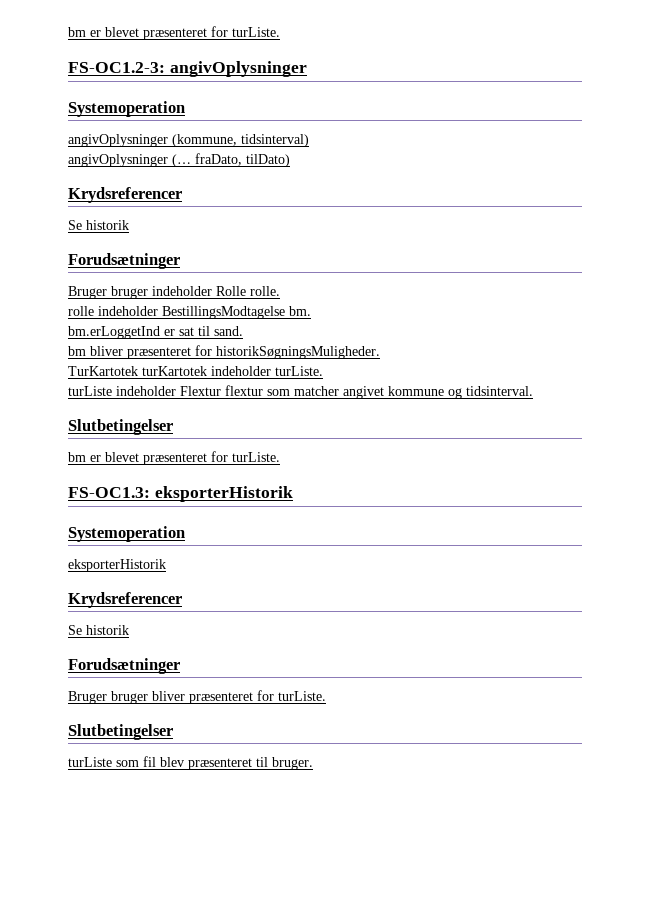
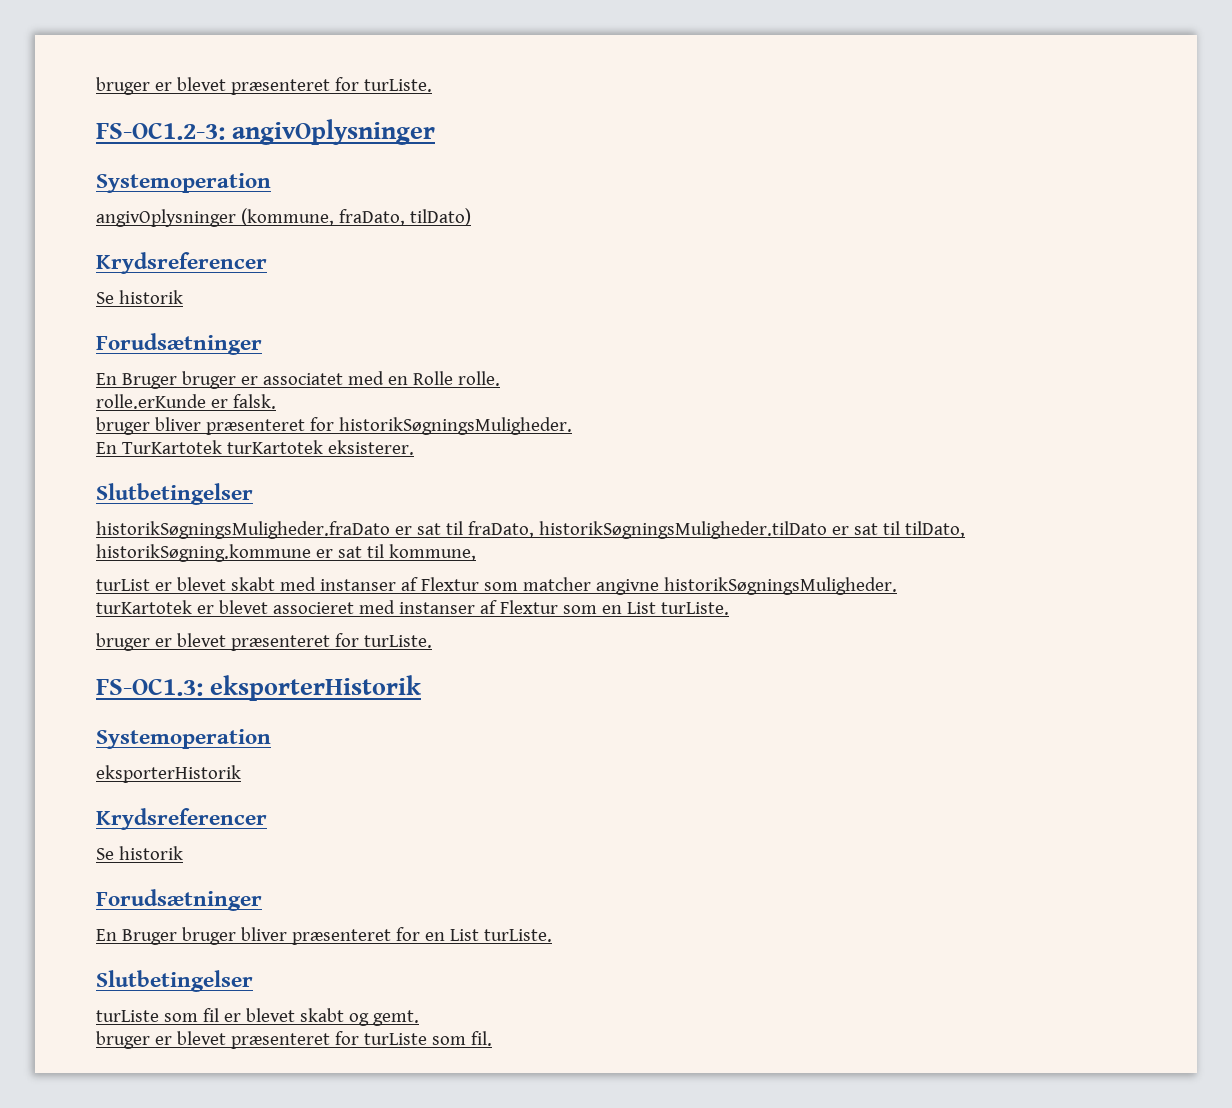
[68,27,86,37] bm -> [96,77,150,95] bruger
[241,134,309,147] [68,154,191,167] tidsinterval) // angivOplysninger (… -> (334, 217) none
[68,286,280,299] [68,306,311,319] [68,326,243,339] [68,346,86,356] Bruger bruger indeholder Rolle rolle. // rolle indeholder BestillingsModtagelse bm. // bm.erLoggetInd er sat til sand. // bm -> [96,371,500,389] [96,394,276,409] [96,417,150,435] En Bruger bruger er associatet med en Rolle rolle. // rolle.erKunde er falsk. // bruger
(380, 352) none -> [96,442,117,454] En
[211,366,323,376] [68,385,533,399] [68,419,173,435] [68,452,86,462] indeholder turListe. // turListe indeholder Flextur flextur som matcher angivet kommune og tidsinterval. // Slutbetingelser // bm -> [327,440,414,455] [96,483,253,505] [96,521,965,539] [96,544,476,562] [96,577,897,595] [96,600,729,615] [96,633,150,651] eksisterer. // Slutbetingelser // historikSøgningsMuligheder.fraDato er sat til fraDato, historikSøgningsMuligheder.tilDato er sat til tilDato, historikSøgning.kommune er sat til kommune, // turList er blevet skabt med instanser af Flextur som matcher angivne historikSøgningsMuligheder. // turKartotek er blevet associeret med instanser af Flextur som en List turListe. // bruger
(180, 666) none -> [96,929,117,941] En
(274, 695) none -> [424,929,479,941] en List
[160,757,313,770] blev præsenteret til bruger. -> [223,1008,419,1026] [96,1031,492,1049] er blevet skabt og gemt. // bruger er blevet præsenteret for turListe som fil.

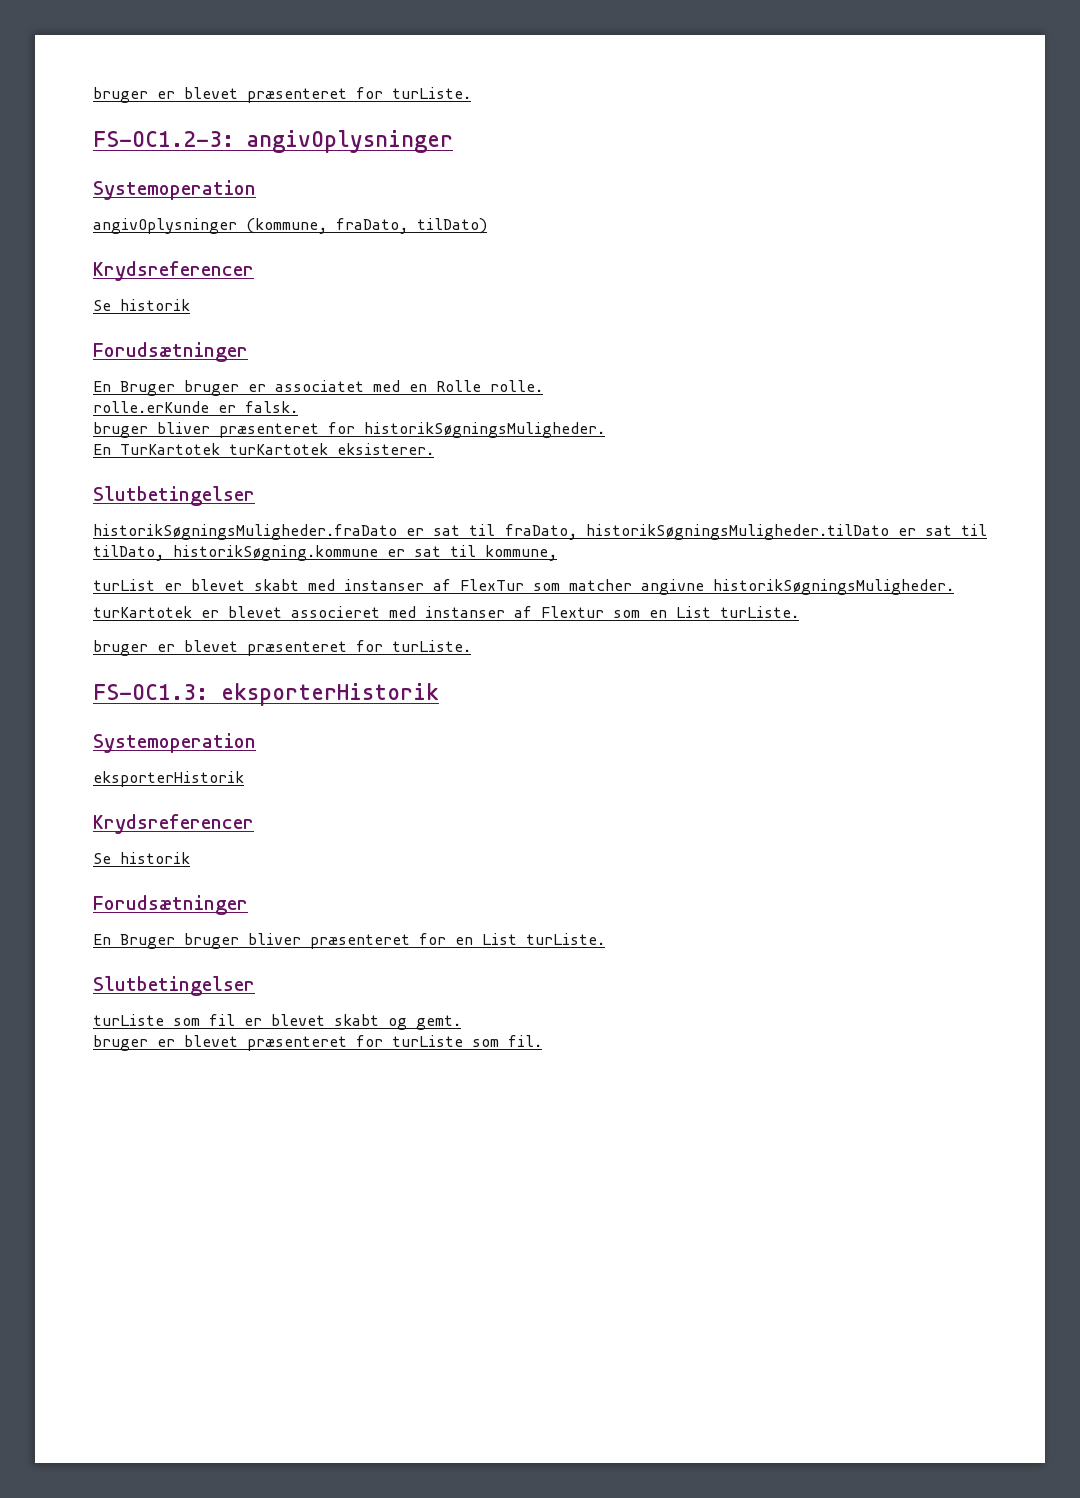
[420,577,479,591] Flextur -> [460,579,524,591] FlexTur

